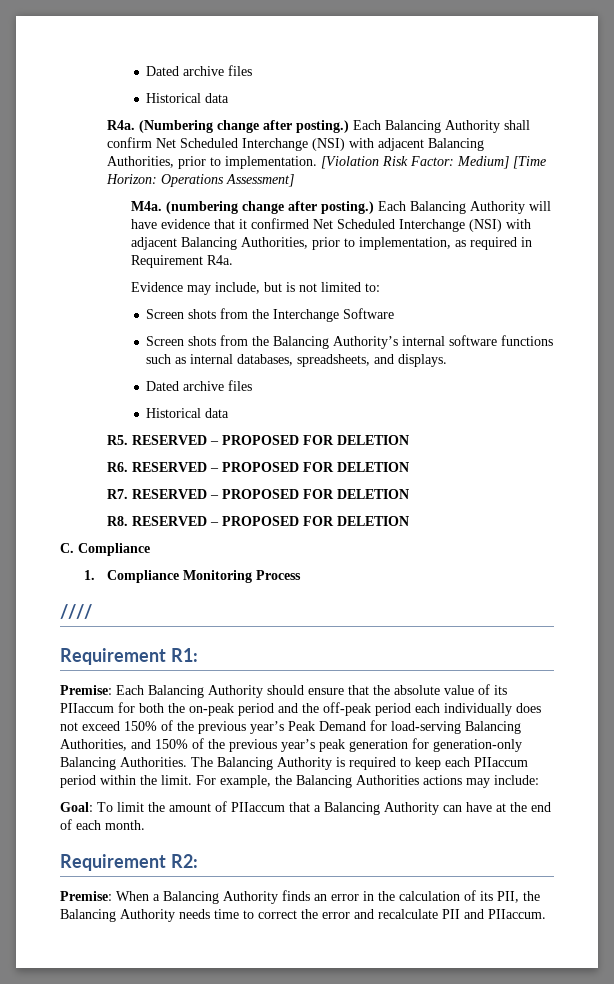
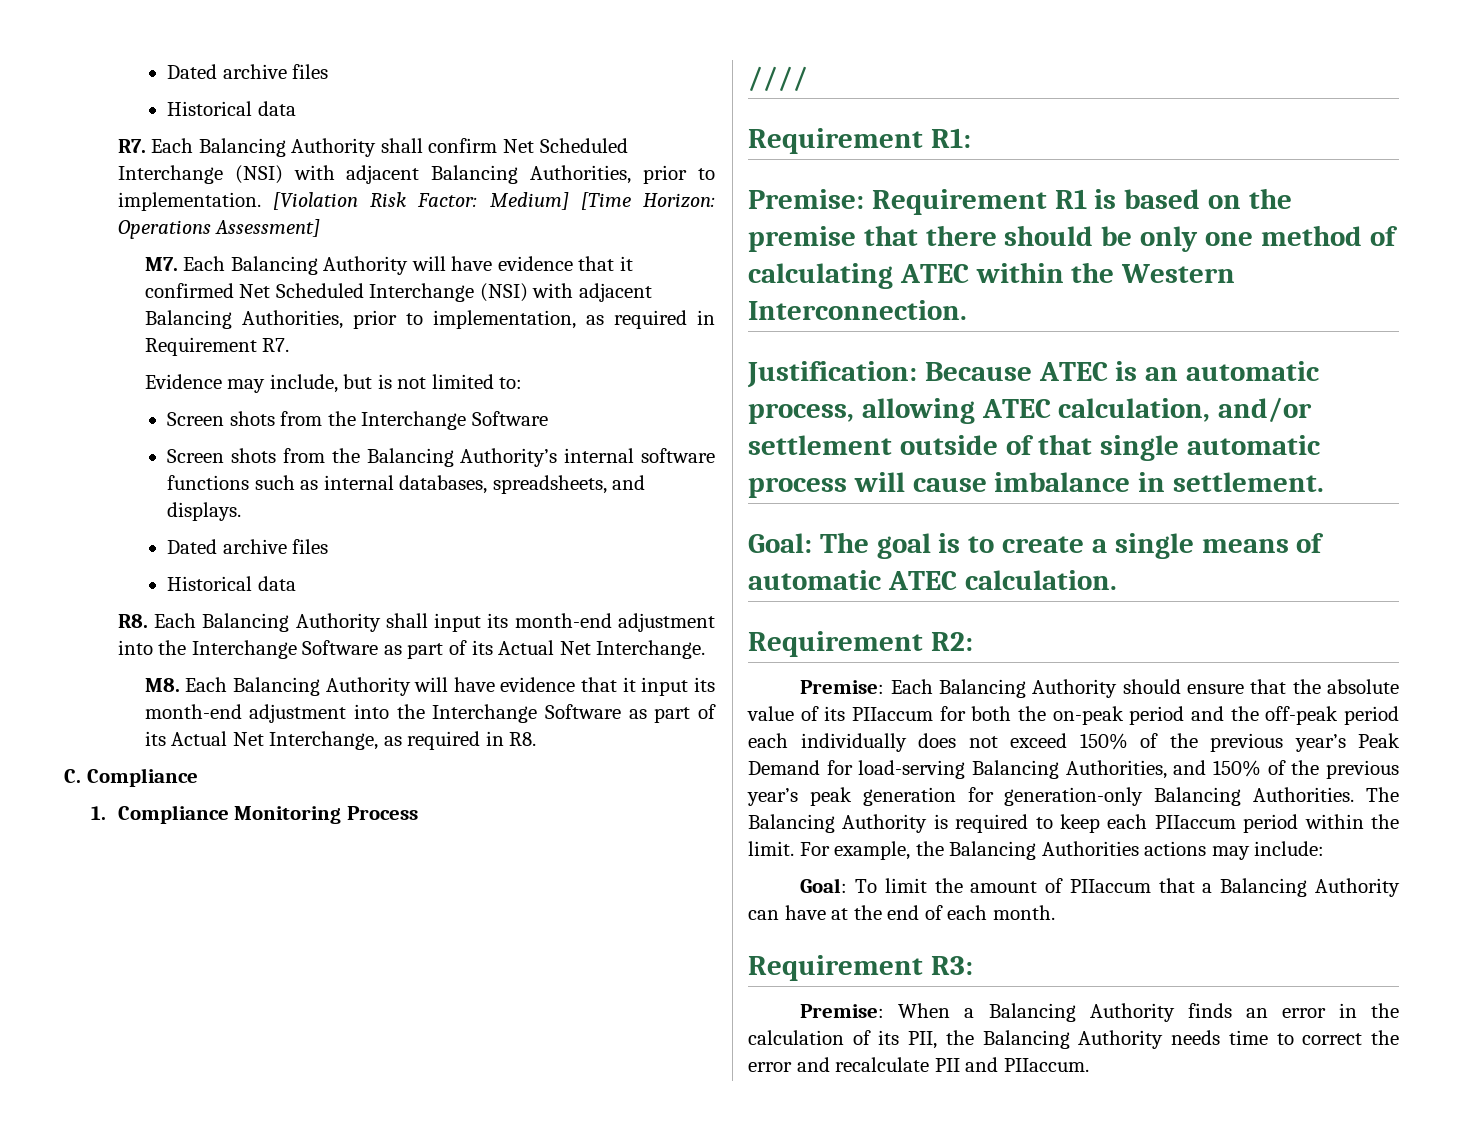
[146,65,253,76] [146,93,230,103] [107,120,350,133] Dated archive files // Historical data // R4a. (Numbering change after posting.) -> [167,64,329,79] [167,101,296,116] [117,139,146,153] Dated archive files // Historical data // R7.
[130,201,374,214] M4a. (numbering change after posting.) -> [144,257,178,271] M7.
[206,255,233,265] R4a. -> [262,338,290,352] R7.
[107,435,410,445] [107,462,410,472] [107,489,410,499] [107,516,410,526] R5. RESERVED – PROPOSED FOR DELETION // R6. RESERVED – PROPOSED FOR DELETION // R7. RESERVED – PROPOSED FOR DELETION // R8. RESERVED – PROPOSED FOR DELETION -> [117,613,716,632] [117,640,706,659] [144,677,715,696] [144,704,716,723] [144,731,537,750] R8. Each Balancing Authority shall input its month-end adjustment into the Interchange Software as part of its Actual Net Interchange. // M8. Each Balancing Authority will have evidence that it input its month-end adjustment into the Interchange Software as part of its Actual Net Interchange, as required in R8.
(198, 655) none -> [748,188,1292,215] [748,225,1397,252] [748,262,1236,289] [748,300,967,320] [747,361,1320,388] [748,397,1313,424] [748,434,1321,461] [748,472,1325,498] [748,532,1324,559] [748,570,1117,590] [748,631,973,657] // Premise: Requirement R1 is based on the premise that there should be only one method of calculating ATEC within the Western Interconnection. // Justification: Because ATEC is an automatic process, allowing ATEC calculation, and/or settlement outside of that single automatic process will cause imbalance in settlement. // Goal: The goal is to create a single means of automatic ATEC calculation. // Requirement R2:
[170,854,198,868] R2: -> [930,956,973,975] R3:

